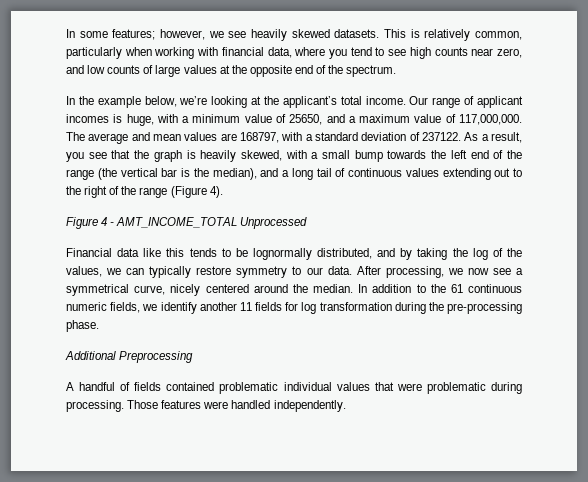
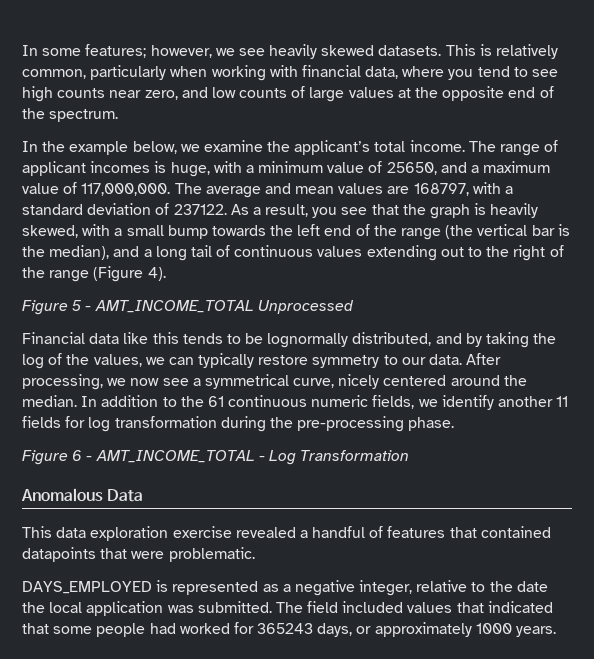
[179,96,262,108] we’re looking at -> [180,140,263,152] we examine
[409,96,429,105] Our -> [468,141,496,152] The
[101,217,108,226] 4 -> [72,300,82,311] 5
[65,351,194,363] [66,382,522,394] [66,400,346,412] Additional Preprocessing // A handful of fields contained problematic individual values that were problematic during processing. Those features were handled independently. -> [22,450,410,465] [21,488,144,502] [22,526,551,541] [22,547,255,562] [22,580,548,596] [22,601,553,616] [22,622,557,637] Figure 6 - AMT_INCOME_TOTAL - Log Transformation // Anomalous Data // This data exploration exercise revealed a handful of features that contained datapoints that were problematic. // DAYS_EMPLOYED is represented as a negative integer, relative to the date the local application was submitted. The field included values that indicated that some people had worked for 365243 days, or approximately 1000 years.

